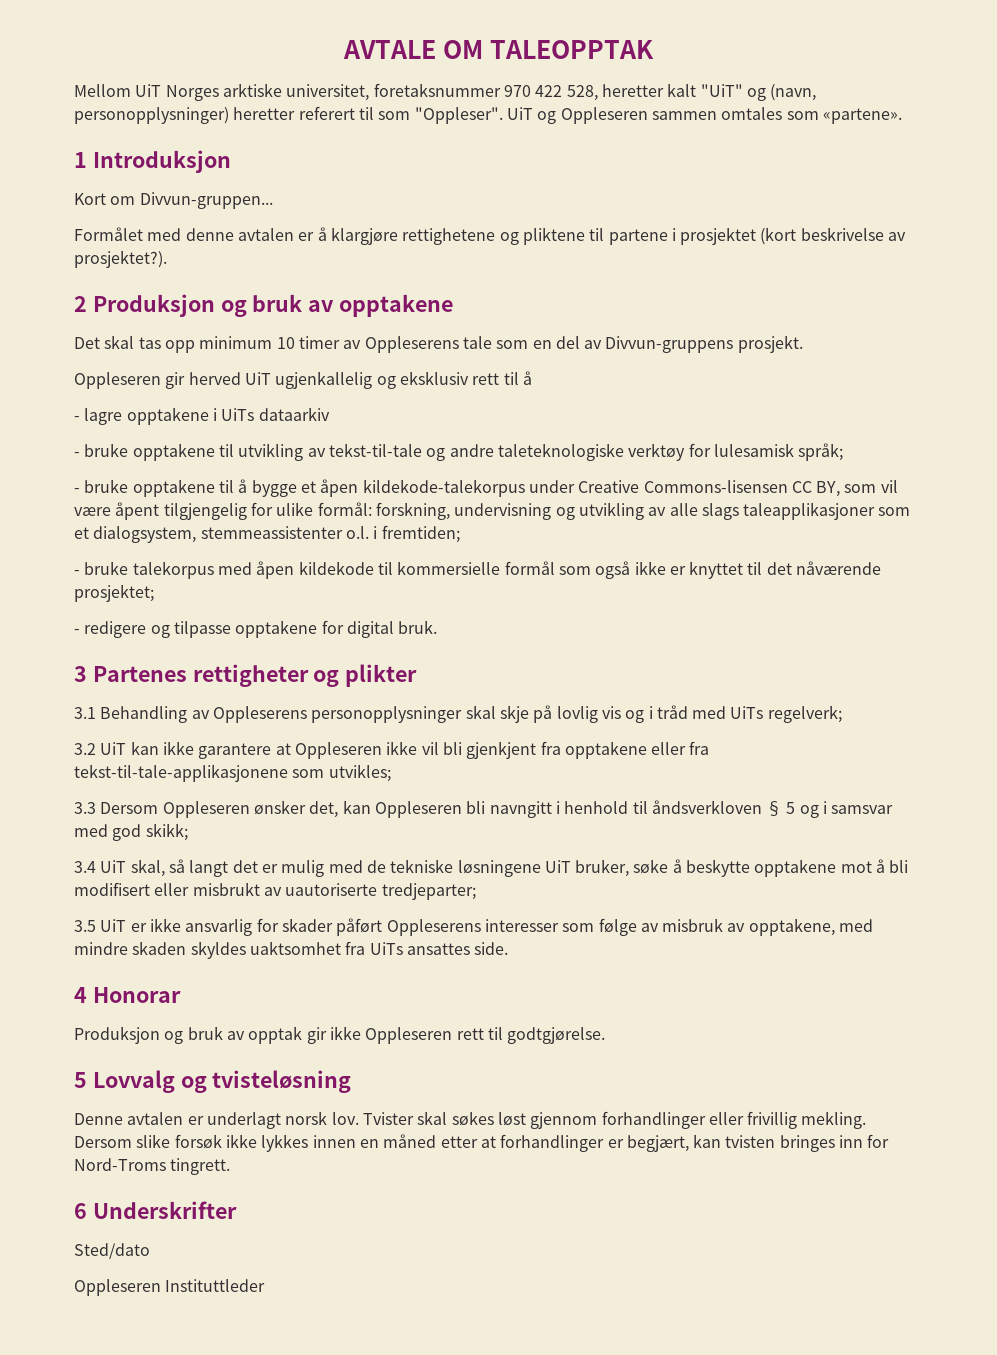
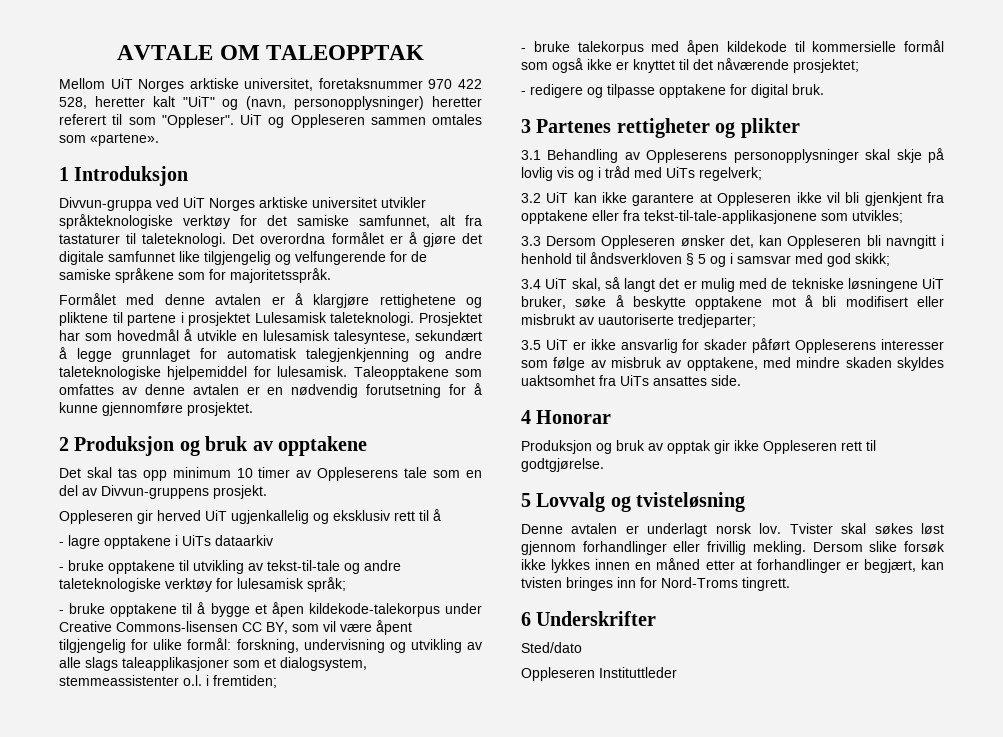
[74,192,273,209] Kort om Divvun-gruppen... -> [59,197,426,211] [59,214,482,229] [59,232,482,247] [59,251,427,265] [59,268,331,283] Divvun-gruppa ved UiT Norges arktiske universitet utvikler språkteknologiske verktøy for det samiske samfunnet, alt fra tastaturer til taleteknologi. Det overordna formålet er å gjøre det digitale samfunnet like tilgjengelig og velfungerende for de samiske språkene som for majoritetsspråk.
[760,227,907,245] [74,250,167,268] (kort beskrivelse av prosjektet?). -> [254,312,482,326] [59,329,482,344] [59,347,482,362] [59,366,482,380] [59,383,483,398] [59,402,253,416] Lulesamisk taleteknologi. Prosjektet har som hovedmål å utvikle en lulesamisk talesyntese, sekundært å legge grunnlaget for automatisk talegjenkjenning og andre taleteknologiske hjelpemiddel for lulesamisk. Taleopptakene som omfattes av denne avtalen er en nødvendig forutsetning for å kunne gjennomføre prosjektet.

